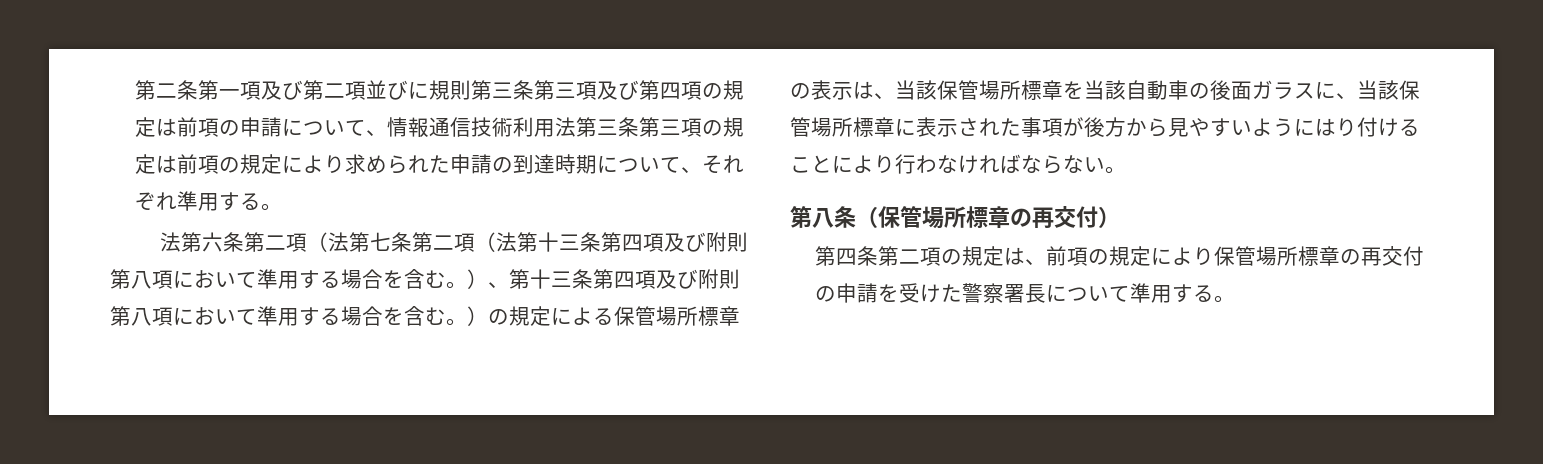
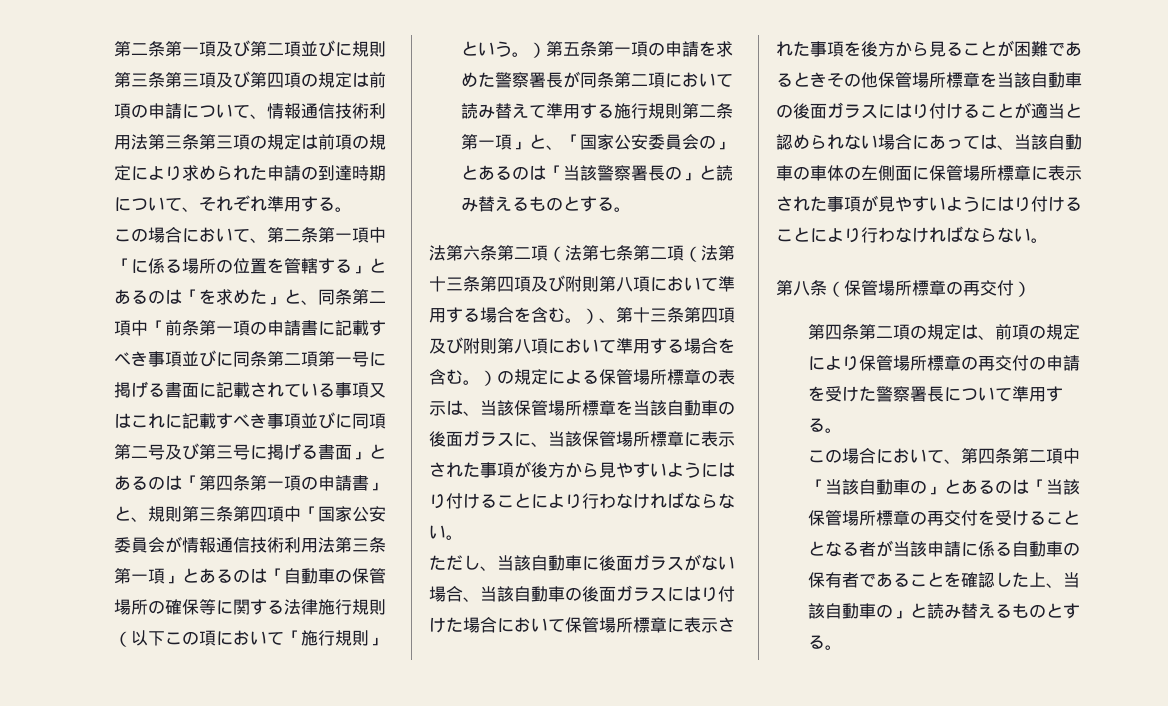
(282, 207) none -> [113,227,386,243] [113,258,386,274] [113,289,386,305] [113,320,386,336] [113,350,386,367] [113,381,386,398] [113,412,386,429] [113,443,386,460] [113,475,386,491] [113,506,386,522] [113,536,386,553] [113,568,386,584] [113,599,386,615] [113,630,386,647] [460,41,733,58] [460,71,733,88] [460,103,733,119] [460,134,733,150] [460,165,733,181] [460,196,631,212] // この場合において、第二条第一項中「に係る場所の位置を管轄する」とあるのは「を求めた」と、同条第二項中「前条第一項の申請書に記載すべき事項並びに同条第二項第一号に掲げる書面に記載されている事項又はこれに記載すべき事項並びに同項第二号及び第三号に掲げる書面」とあるのは「第四条第一項の申請書」と、規則第三条第四項中「国家公安委員会が情報通信技術利用法第三条第一項」とあるのは「自動車の保管場所の確保等に関する法律施行規則（以下この項において「施行規則」という。）第五条第一項の申請を求めた警察署長が同条第二項において読み替えて準用する施行規則第二条第一項」と、「国家公安委員会の」とあるのは「当該警察署長の」と読み替えるものとする。
(1126, 170) none -> [429,554,735,571] [429,585,735,602] [429,617,735,633] [776,40,1082,57] [776,72,1082,88] [776,102,1082,119] [776,134,1082,150] [776,165,1082,181] [776,195,1082,212] [776,226,1048,243] // ただし、当該自動車に後面ガラスがない場合、当該自動車の後面ガラスにはり付けた場合において保管場所標章に表示された事項を後方から見ることが困難であるときその他保管場所標章を当該自動車の後面ガラスにはり付けることが適当と認められない場合にあっては、当該自動車の車体の左側面に保管場所標章に表示された事項が見やすいようにはり付けることにより行わなければならない。
(1235, 299) none -> [807,448,1080,464] [807,479,1080,495] [807,510,1080,526] [807,540,1080,557] [807,572,1080,588] [807,603,1080,619] [807,635,842,650] // この場合において、第四条第二項中「当該自動車の」とあるのは「当該保管場所標章の再交付を受けることとなる者が当該申請に係る自動車の保有者であることを確認した上、当該自動車の」と読み替えるものとする。

